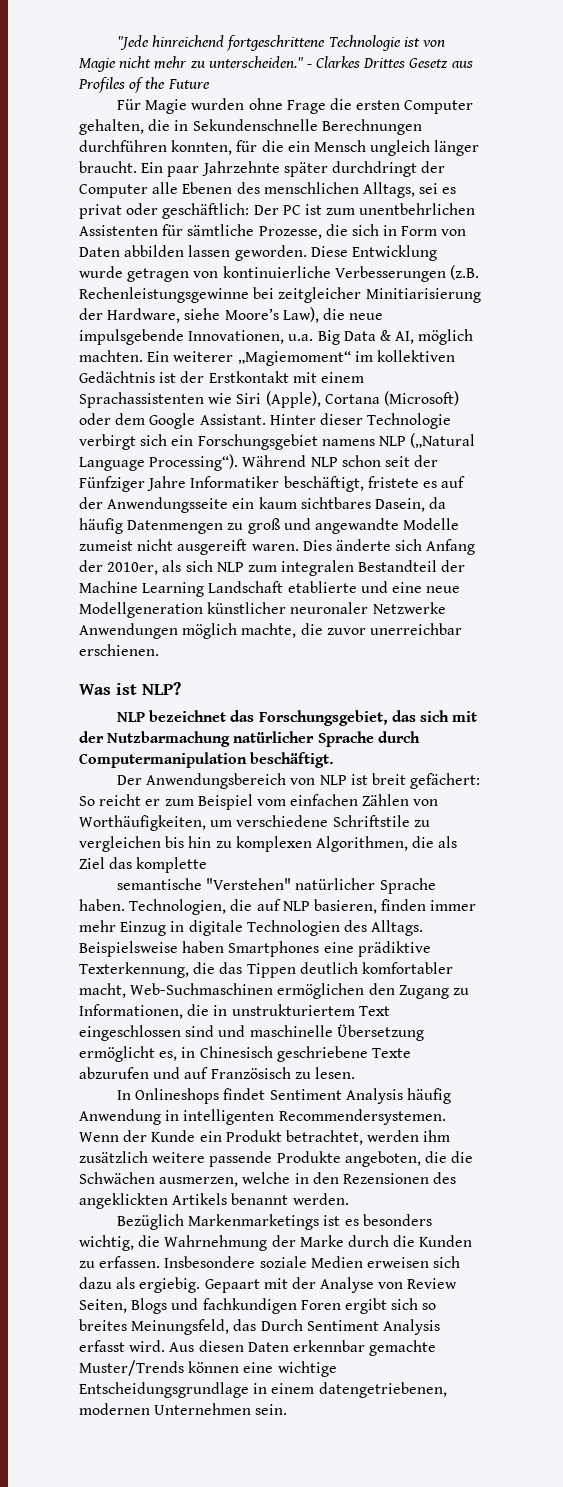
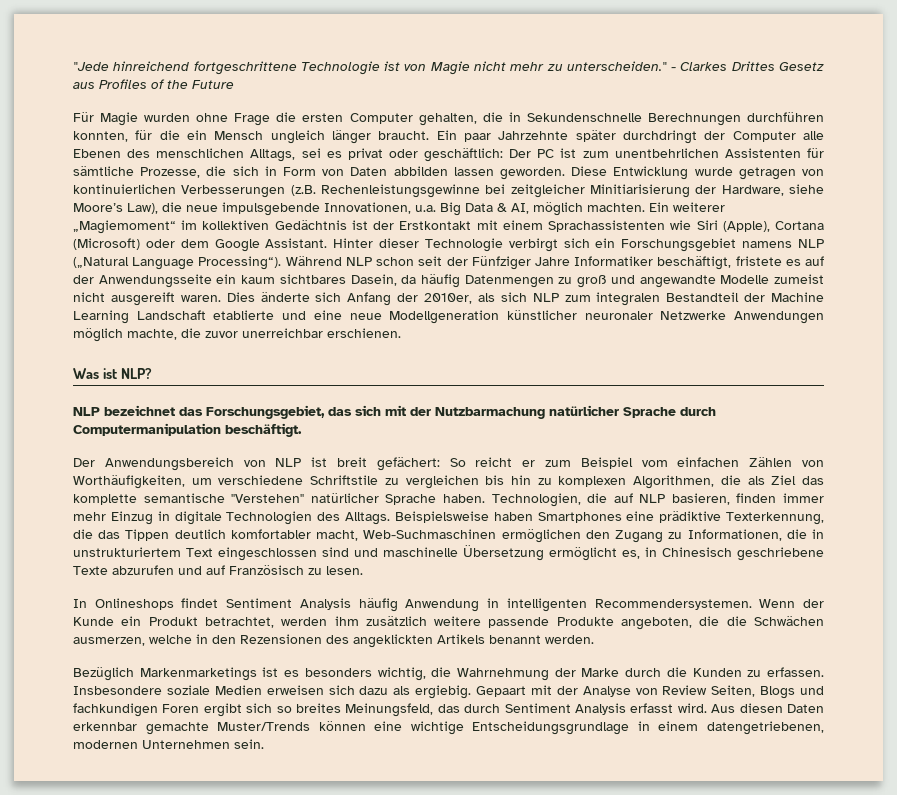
[222,266,331,278] kontinuierliche -> [73,184,176,194] kontinuierlichen
(208, 865) // -> (137, 499) none
[260,1319,303,1331] Durch -> [464,704,501,713] durch

